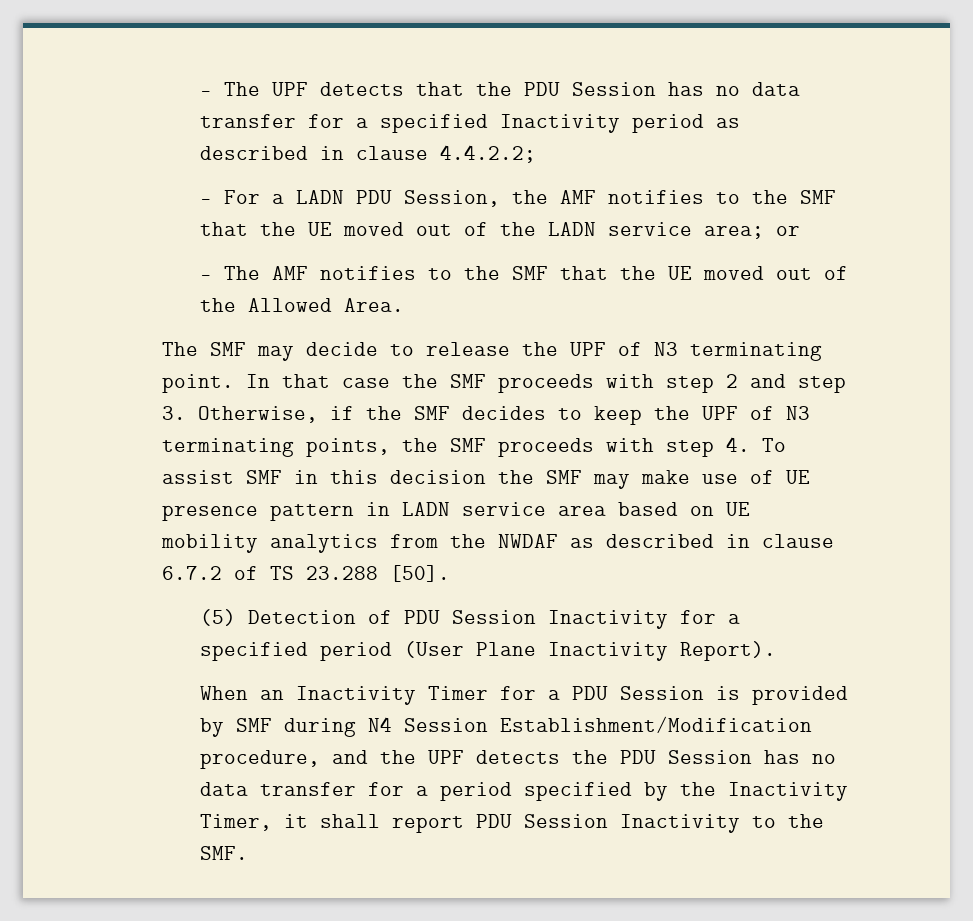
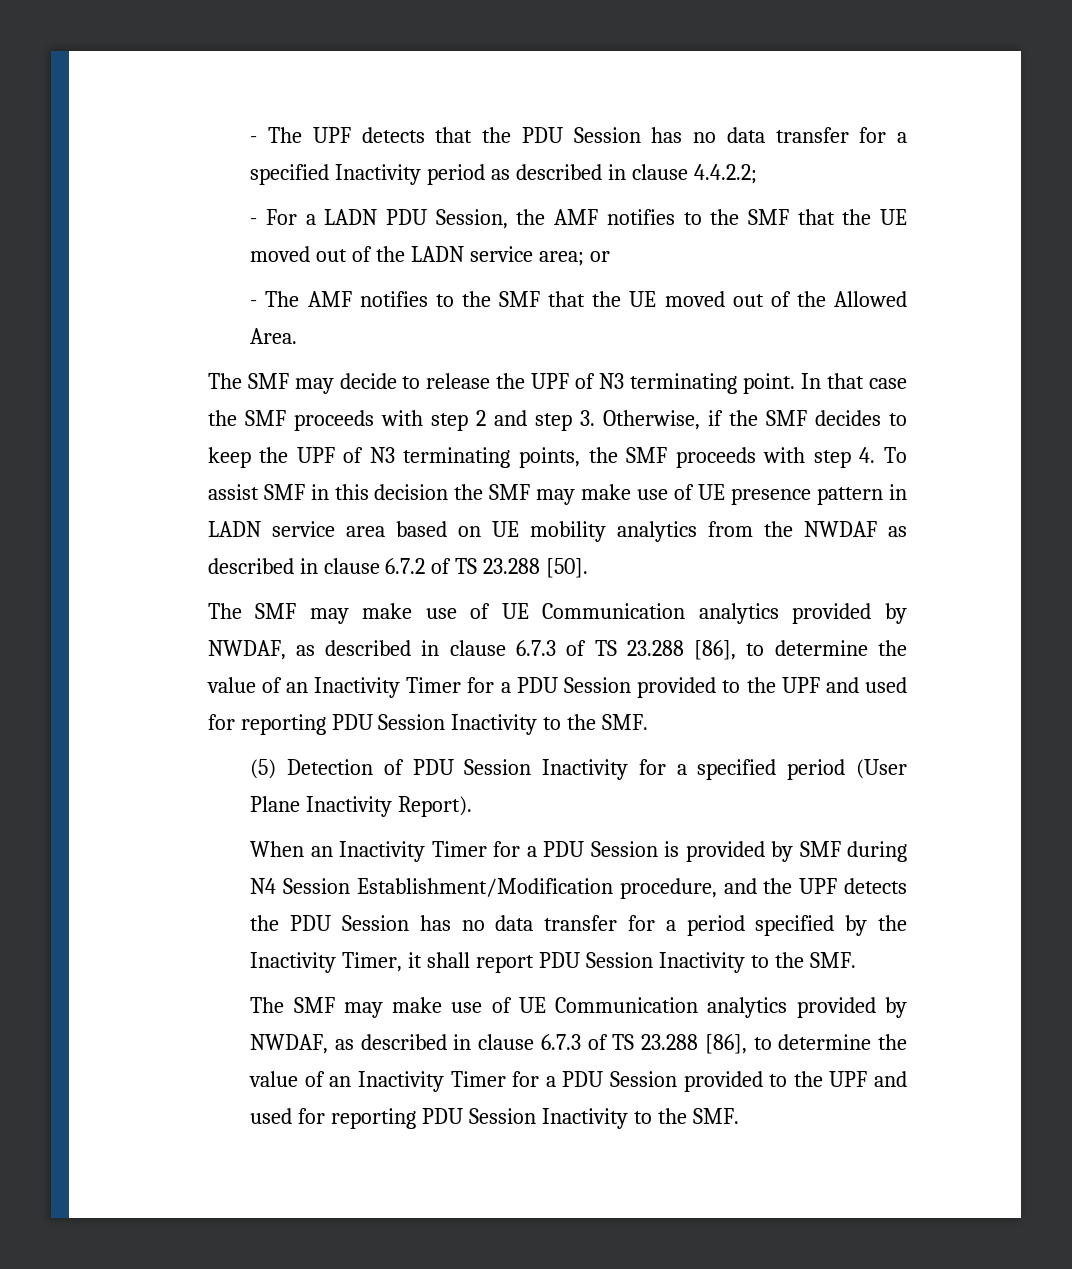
(451, 573) none -> [207,603,908,624] [207,640,907,660] [206,677,907,698] [207,714,649,735] // The SMF may make use of UE Communication analytics provided by NWDAF, as described in clause 6.7.3 of TS 23.288 [86], to determine the value of an Inactivity Timer for a PDU Session provided to the UPF and used for reporting PDU Session Inactivity to the SMF.
(249, 853) none -> [250,997,907,1018] [250,1034,907,1054] [249,1071,908,1092] [250,1108,739,1129] // The SMF may make use of UE Communication analytics provided by NWDAF, as described in clause 6.7.3 of TS 23.288 [86], to determine the value of an Inactivity Timer for a PDU Session provided to the UPF and used for reporting PDU Session Inactivity to the SMF.

